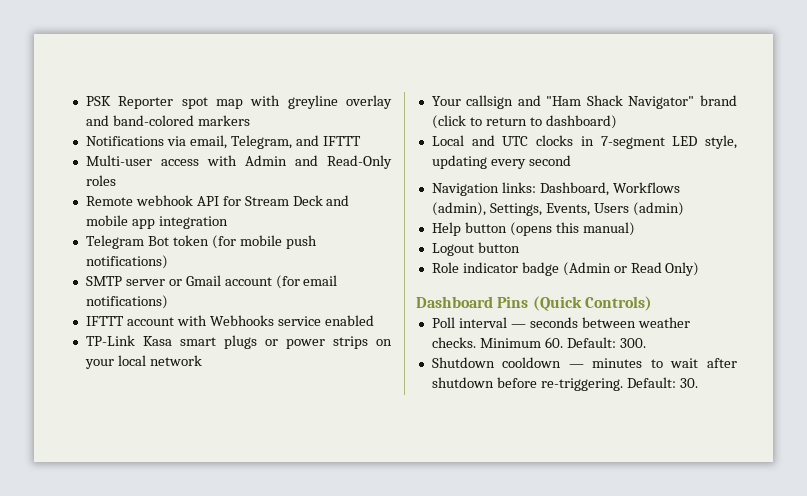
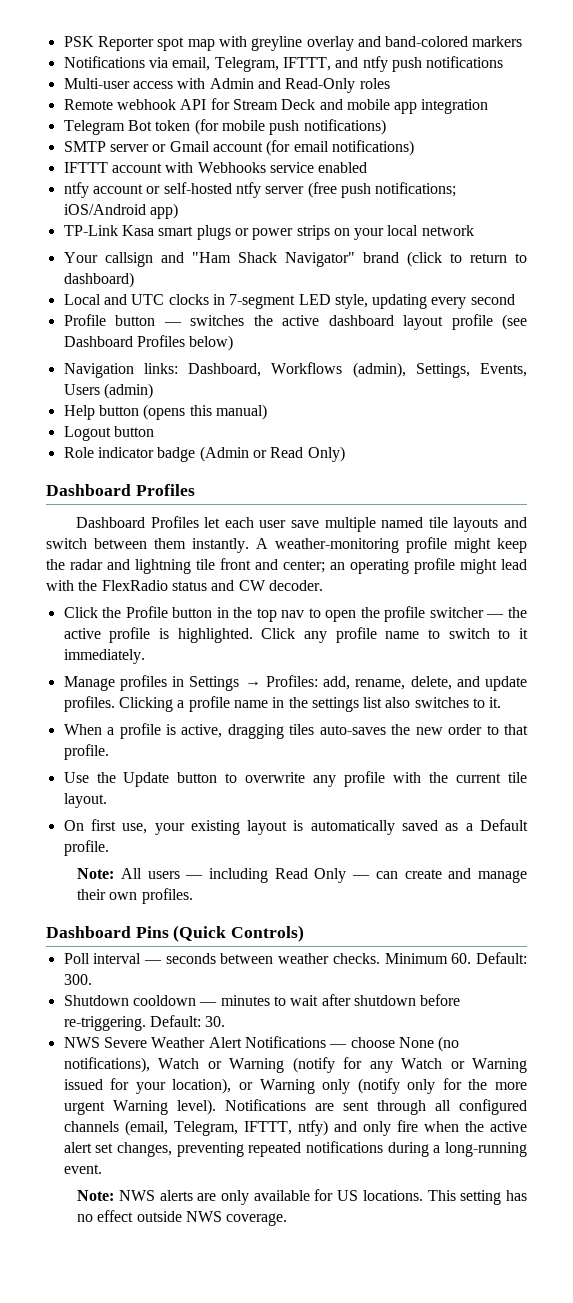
[295,135,361,146] and IFTTT -> [282,56,504,72] IFTTT, and ntfy push notifications
(374, 320) none -> [63,182,457,198] [63,203,178,219] // ntfy account or self-hosted ntfy server (free push notifications; iOS/Android app)
(571, 160) none -> [63,314,527,330] [63,335,234,351] // Profile button — switches the active dashboard layout profile (see Dashboard Profiles below)
(700, 269) none -> [46,484,195,496] [76,516,527,532] [46,537,527,553] [46,558,527,574] [46,580,323,591] [63,606,527,622] [63,627,529,643] [63,649,145,664] [63,675,527,691] [63,696,502,712] [63,723,528,739] [63,744,109,760] [63,771,527,787] [63,793,107,808] [63,819,528,835] [63,840,109,856] [77,868,527,883] [77,888,193,904] // Dashboard Profiles // Dashboard Profiles let each user save multiple named tile layouts and switch between them instantly. A weather-monitoring profile might keep the radar and lightning tile front and center; an operating profile might lead with the FlexRadio status and CW decoder. // Click the Profile button in the top nav to open the profile switcher — the active profile is highlighted. Click any profile name to switch to it immediately. // Manage profiles in Settings → Profiles: add, rename, delete, and update profiles. Clicking a profile name in the settings list also switches to it. // When a profile is active, dragging tiles auto-saves the new order to that profile. // Use the Update button to overwrite any profile with the current tile layout. // On first use, your existing layout is automatically saved as a Default profile. // Note: All users — including Read Only — can create and manage their own profiles.
(698, 383) none -> [63,1036,460,1052] [63,1057,527,1073] [63,1078,527,1094] [63,1099,527,1115] [63,1120,528,1136] [63,1141,527,1157] [63,1164,102,1174] [77,1189,527,1205] [77,1210,288,1226] // NWS Severe Weather Alert Notifications — choose None (no notifications), Watch or Warning (notify for any Watch or Warning issued for your location), or Warning only (notify only for the more urgent Warning level). Notifications are sent through all configured channels (email, Telegram, IFTTT, ntfy) and only fire when the active alert set changes, preventing repeated notifications during a long-running event. // Note: NWS alerts are only available for US locations. This setting has no effect outside NWS coverage.

